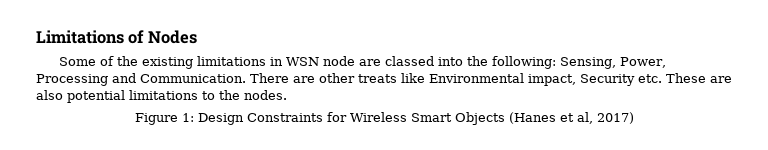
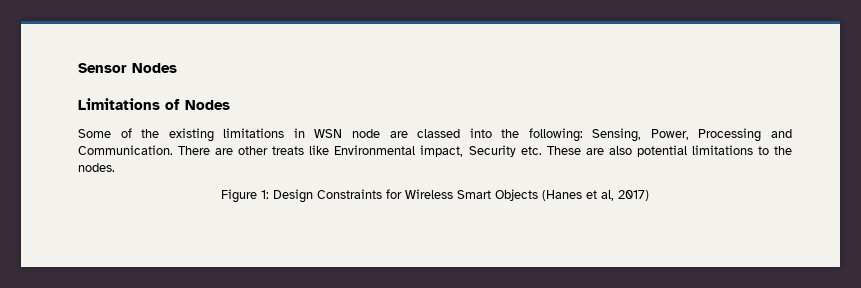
(36, 37) none -> [78,63,177,73] Sensor Nodes //

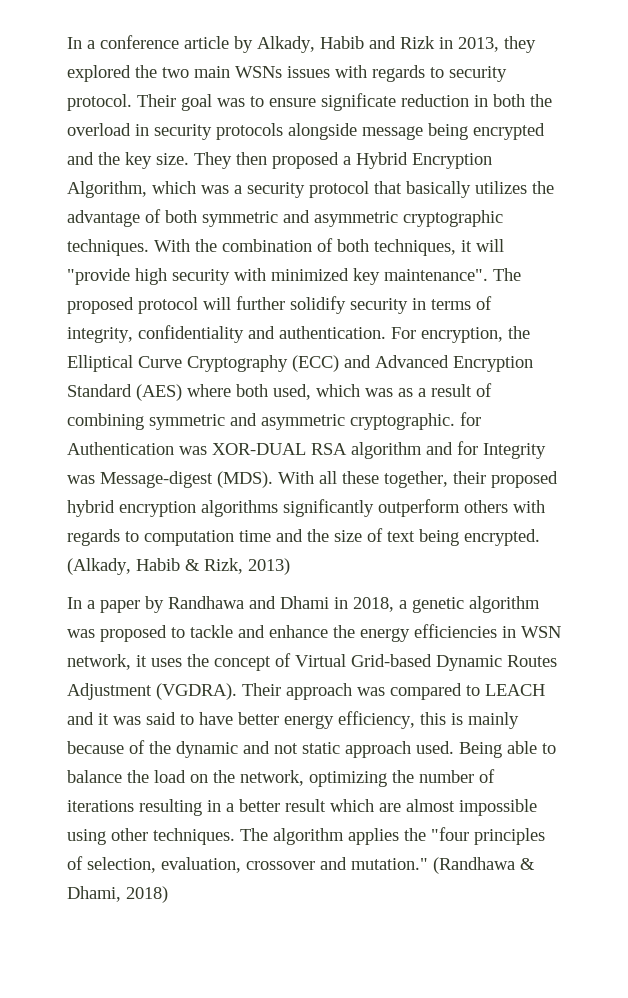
[78,63,177,73] [78,98,230,110] [78,128,792,142] [78,145,792,157] [78,163,115,172] [221,189,649,203] Sensor Nodes // Limitations of Nodes // Some of the existing limitations in WSN node are classed into the following: Sensing, Power, Processing and Communication. There are other treats like Environmental impact, Security etc. These are also potential limitations to the nodes. // Figure 1: Design Constraints for Wireless Smart Objects (Hanes et al, 2017) -> [67,35,536,53] [67,65,507,82] [67,93,552,111] [67,123,545,140] [67,152,492,169] [67,181,554,198] [67,209,503,227] [67,238,504,256] [67,268,521,285] [67,296,492,314] [67,325,530,343] [67,355,533,372] [67,383,492,401] [67,412,481,430] [67,441,546,459] [67,471,558,488] [67,499,545,517] [67,528,540,546] [67,558,290,575] [67,596,540,613] [67,624,561,642] [67,653,557,671] [67,683,545,700] [67,711,519,729] [67,740,556,758] [67,769,495,787] [67,799,537,816] [67,827,545,845] [67,856,535,874] [67,886,168,903] In a conference article by Alkady, Habib and Rizk in 2013, they explored the two main WSNs issues with regards to security protocol. Their goal was to ensure significate reduction in both the overload in security protocols alongside message being encrypted and the key size. They then proposed a Hybrid Encryption Algorithm, which was a security protocol that basically utilizes the advantage of both symmetric and asymmetric cryptographic techniques. With the combination of both techniques, it will "provide high security with minimized key maintenance". The proposed protocol will further solidify security in terms of integrity, confidentiality and authentication. For encryption, the Elliptical Curve Cryptography (ECC) and Advanced Encryption Standard (AES) where both used, which was as a result of combining symmetric and asymmetric cryptographic. for Authentication was XOR-DUAL RSA algorithm and for Integrity was Message-digest (MDS). With all these together, their proposed hybrid encryption algorithms significantly outperform others with regards to computation time and the size of text being encrypted. (Alkady, Habib & Rizk, 2013) // In a paper by Randhawa and Dhami in 2018, a genetic algorithm was proposed to tackle and enhance the energy efficiencies in WSN network, it uses the concept of Virtual Grid-based Dynamic Routes Adjustment (VGDRA). Their approach was compared to LEACH and it was said to have better energy efficiency, this is mainly because of the dynamic and not static approach used. Being able to balance the load on the network, optimizing the number of iterations resulting in a better result which are almost impossible using other techniques. The algorithm applies the "four principles of selection, evaluation, crossover and mutation." (Randhawa & Dhami, 2018)

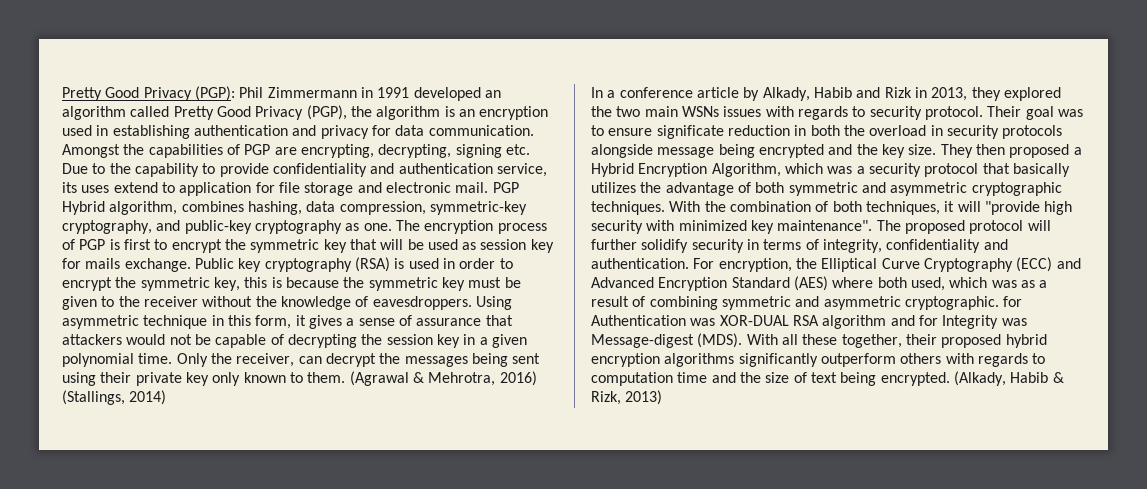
(67, 43) none -> [62,86,501,101] [62,105,549,120] [62,125,534,139] [62,144,530,158] [62,163,547,177] [62,182,519,196] [62,201,527,215] [62,220,547,234] [62,239,554,253] [62,257,513,272] [62,277,521,291] [62,296,512,310] [62,315,513,329] [62,334,527,348] [62,353,541,367] [62,371,537,386] [62,390,167,405] Pretty Good Privacy (PGP): Phil Zimmermann in 1991 developed an algorithm called Pretty Good Privacy (PGP), the algorithm is an encryption used in establishing authentication and privacy for data communication. Amongst the capabilities of PGP are encrypting, decrypting, signing etc. Due to the capability to provide confidentiality and authentication service, its uses extend to application for file storage and electronic mail. PGP Hybrid algorithm, combines hashing, data compression, symmetric-key cryptography, and public-key cryptography as one. The encryption process of PGP is first to encrypt the symmetric key that will be used as session key for mails exchange. Public key cryptography (RSA) is used in order to encrypt the symmetric key, this is because the symmetric key must be given to the receiver without the knowledge of eavesdroppers. Using asymmetric technique in this form, it gives a sense of assurance that attackers would not be capable of decrypting the session key in a given polynomial time. Only the receiver, can decrypt the messages being sent using their private key only known to them. (Agrawal & Mehrotra, 2016) (Stallings, 2014) //
[67,596,540,613] [67,624,561,642] [67,653,557,671] [67,683,545,700] [67,711,519,729] [67,740,556,758] [67,769,495,787] [67,799,537,816] [67,827,545,845] [67,856,535,874] [67,886,168,903] // In a paper by Randhawa and Dhami in 2018, a genetic algorithm was proposed to tackle and enhance the energy efficiencies in WSN network, it uses the concept of Virtual Grid-based Dynamic Routes Adjustment (VGDRA). Their approach was compared to LEACH and it was said to have better energy efficiency, this is mainly because of the dynamic and not static approach used. Being able to balance the load on the network, optimizing the number of iterations resulting in a better result which are almost impossible using other techniques. The algorithm applies the "four principles of selection, evaluation, crossover and mutation." (Randhawa & Dhami, 2018) -> (663, 397) none

